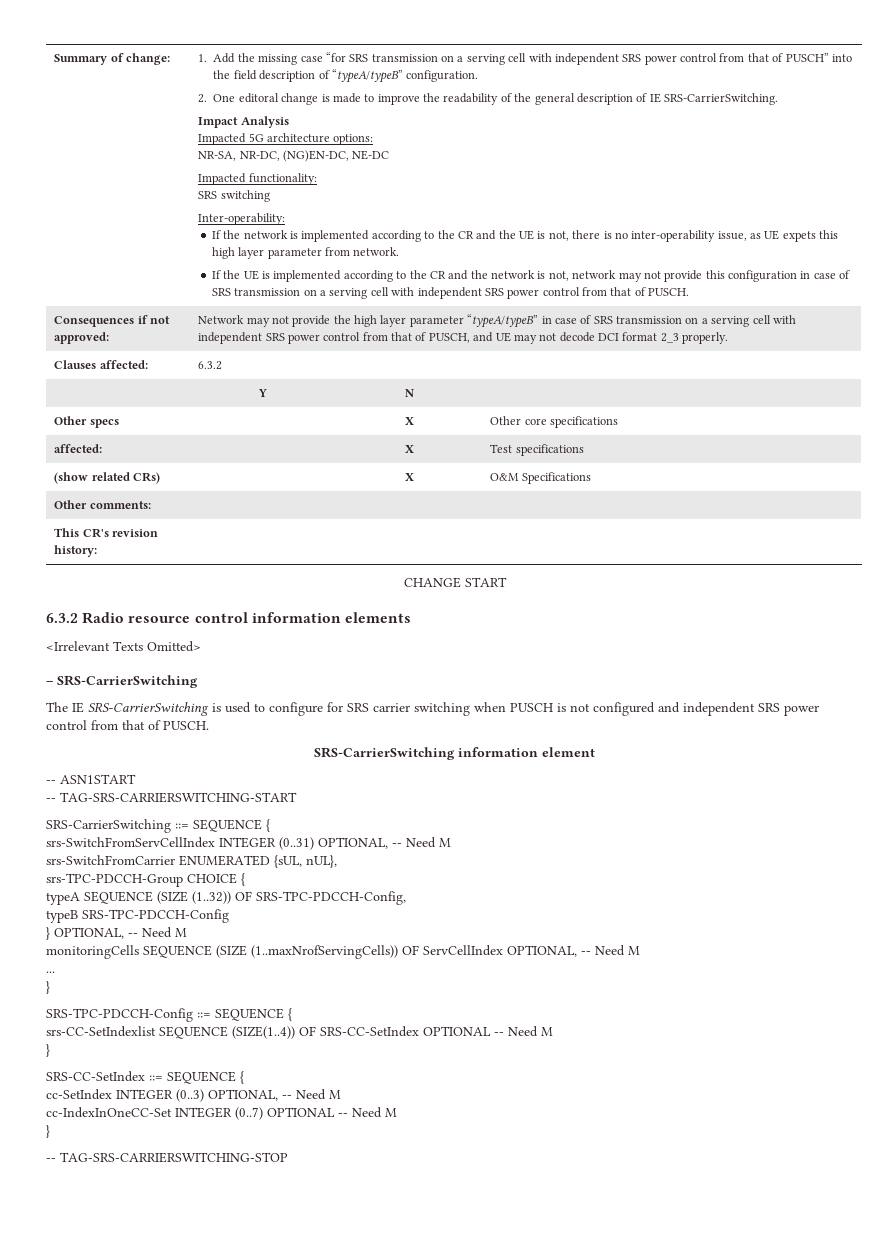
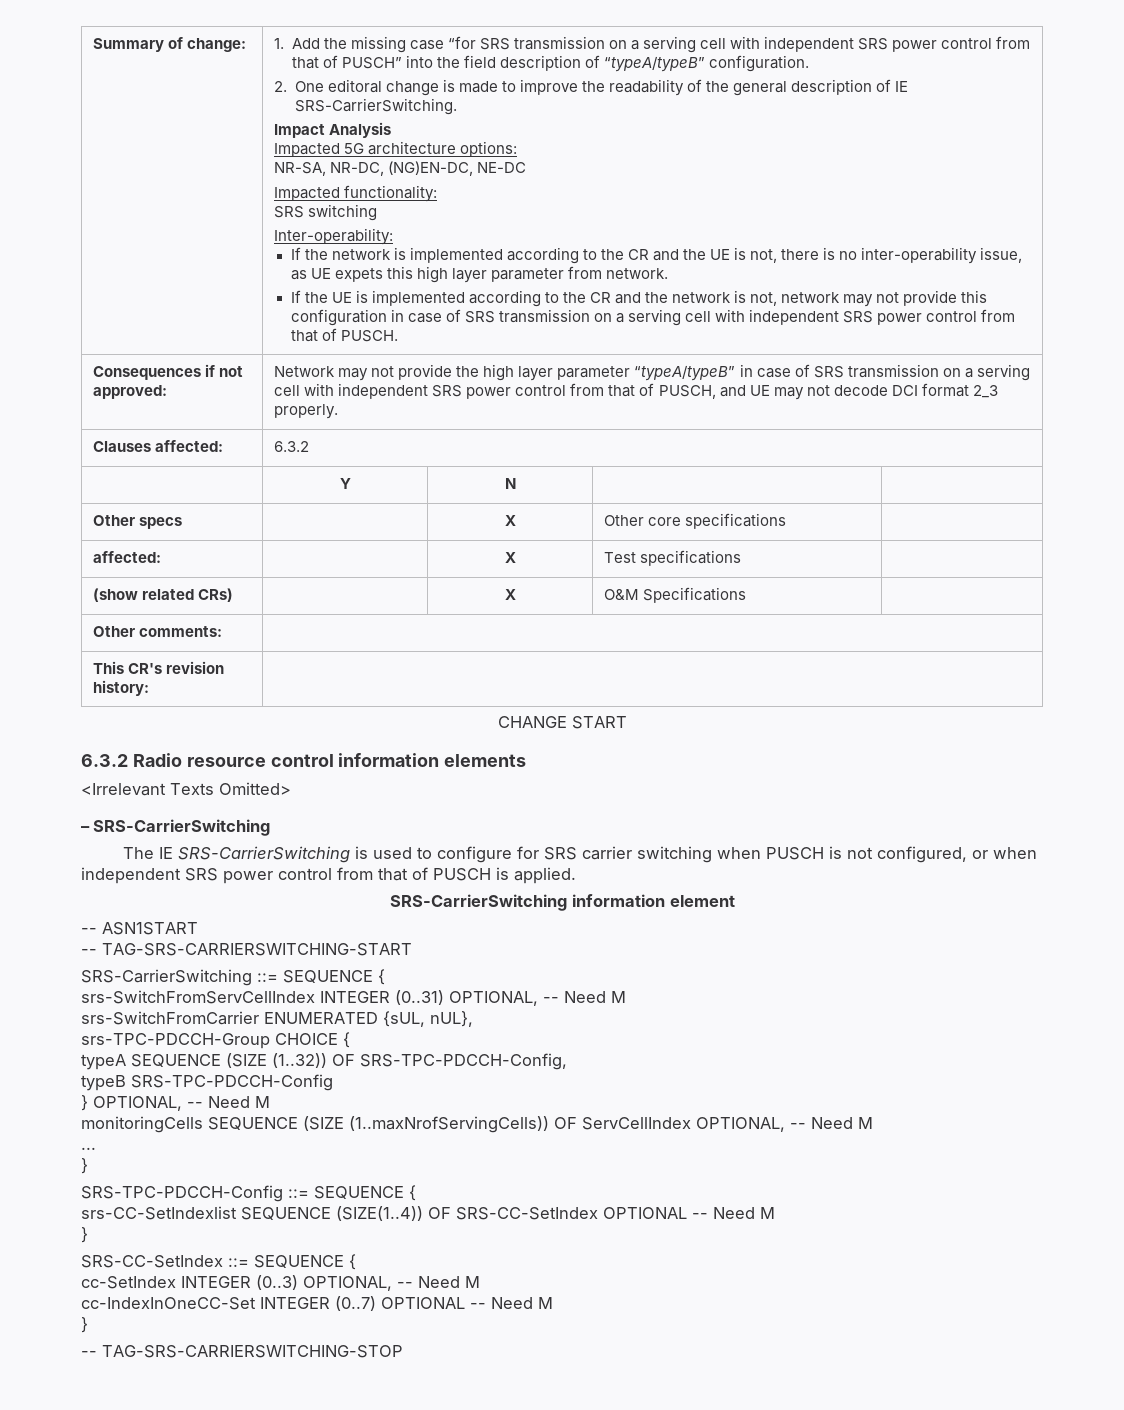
[593,702,819,716] [46,720,209,730] configured and independent SRS power control from that of PUSCH. -> [876,846,1037,863] [81,867,576,884] configured, or when independent SRS power control from that of PUSCH is applied.

